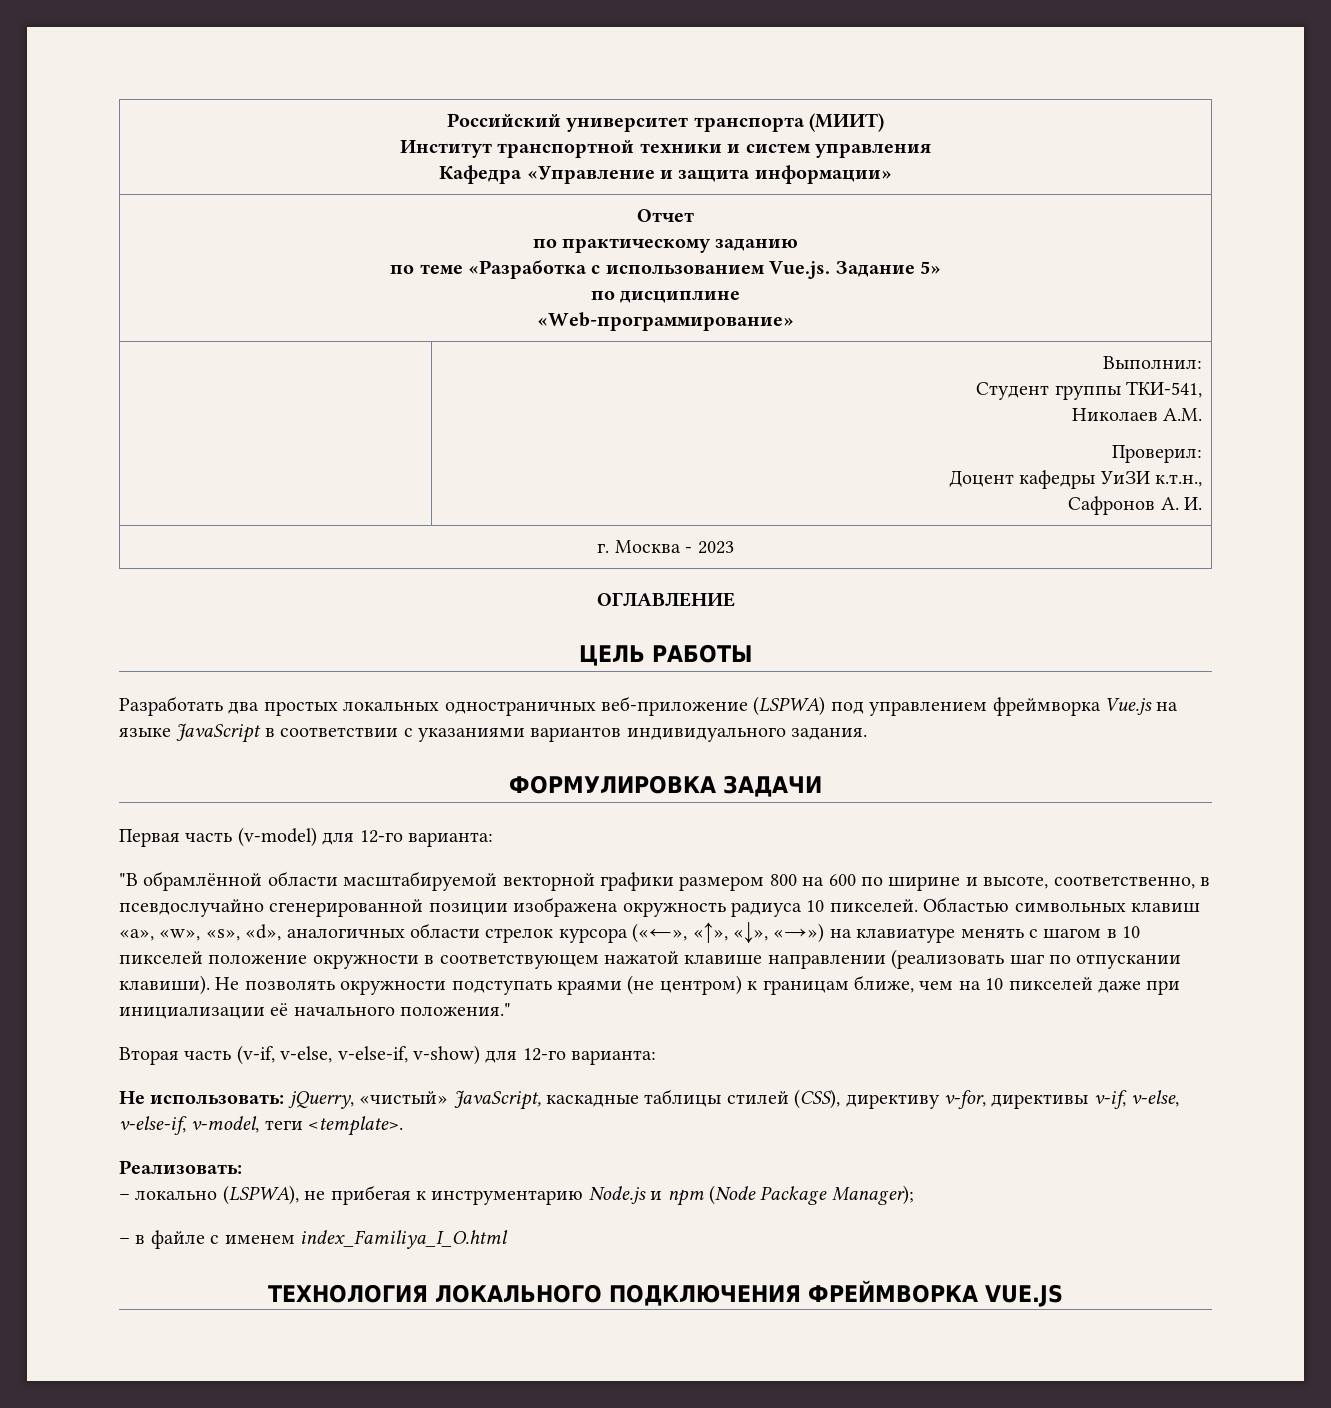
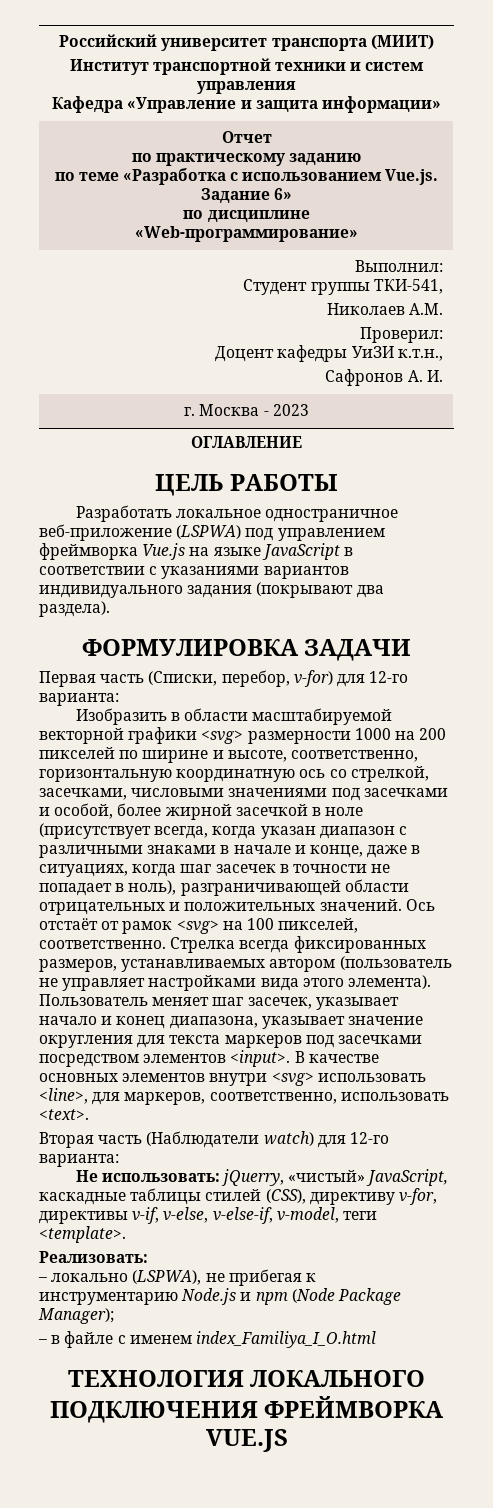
[919,261,941,274] 5» -> [274,188,293,200] 6»
[228,701,596,716] два простых локальных одностраничных -> [175,509,398,522] локальное одностраничное
[791,727,868,740] задания. -> [187,582,384,598] [39,601,110,617] задания (покрывают два раздела).
[237,827,493,847] [119,871,263,891] (v-model) для 12-го варианта: // "В обрамлённой -> [148,670,409,687] [39,693,119,706] [75,708,180,725] (Списки, перебор, v-for) для 12-го варианта: // Изобразить в
[679,874,856,891] размером 800 на 600 -> [201,728,447,744] [39,747,115,759] <svg> размерности 1000 на 200 пикселей
[1200,877,1210,886] [119,897,1200,917] [119,922,1141,943] [119,949,1182,969] [119,975,1181,995] [119,1003,512,1019] [119,1045,480,1065] в псевдослучайно сгенерированной позиции изображена окружность радиуса 10 пикселей. Областью символьных клавиш «a», «w», «s», «d», аналогичных области стрелок курсора («←», «↑», «↓», «→») на клавиатуре менять с шагом в 10 пикселей положение окружности в соответствующем нажатой клавише направлении (реализовать шаг по отпускании клавиши). Не позволять окружности подступать краями (не центром) к границам ближе, чем на 10 пикселей даже при инициализации её начального положения." // Вторая часть (v-if, v-else, v-else-if, v-show) -> [39,766,429,782] [39,788,448,801] [39,803,364,820] [39,823,407,839] [39,845,421,858] [39,864,391,877] [39,879,409,896] [39,899,435,915] [39,918,359,934] [39,936,426,953] [39,956,452,972] [39,975,431,991] [39,994,399,1010] [39,1016,423,1029] [39,1035,422,1048] [39,1050,379,1067] [39,1072,426,1086] [39,1088,449,1105] [39,1109,89,1120] [39,1131,314,1148] горизонтальную координатную ось со стрелкой, засечками, числовыми значениями под засечками и особой, более жирной засечкой в ноле (присутствует всегда, когда указан диапазон с различными знаками в начале и конце, даже в ситуациях, когда шаг засечек в точности не попадает в ноль), разграничивающей области отрицательных и положительных значений. Ось отстаёт от рамок <svg> на 100 пикселей, соответственно. Стрелка всегда фиксированных размеров, устанавливаемых автором (пользователь не управляет настройками вида этого элемента). Пользователь меняет шаг засечек, указывает начало и конец диапазона, указывает значение округления для текста маркеров под засечками посредством элементов <input>. В качестве основных элементов внутри <svg> использовать <line>, для маркеров, соответственно, использовать <text>. // Вторая часть (Наблюдатели watch)

